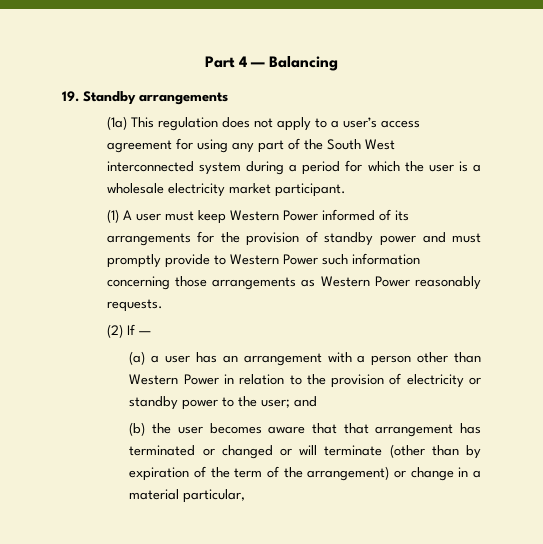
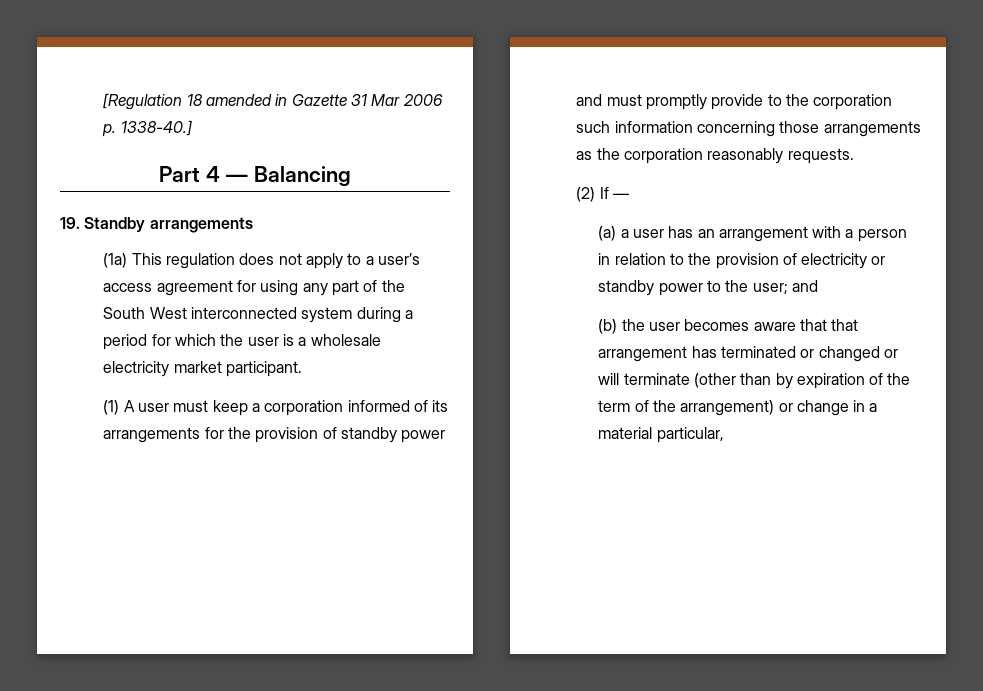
(204, 62) none -> [103,93,443,110] [102,120,192,137] [Regulation 18 amended in Gazette 31 Mar 2006 p. 1338-40.] //
[229,210,318,221] Western Power -> [252,400,344,416] a corporation
[229,254,318,265] Western Power -> [786,94,893,110] the corporation
[320,276,410,287] Western Power -> [596,148,704,164] the corporation
[417,352,481,363] [129,374,219,385] other than Western Power -> (907, 235) none

